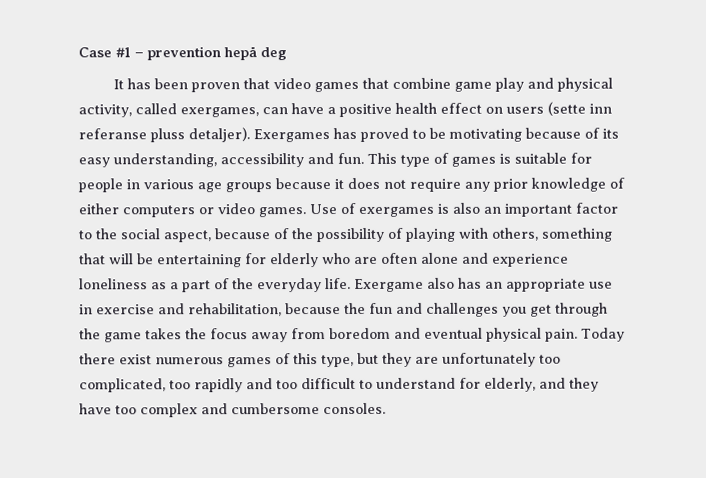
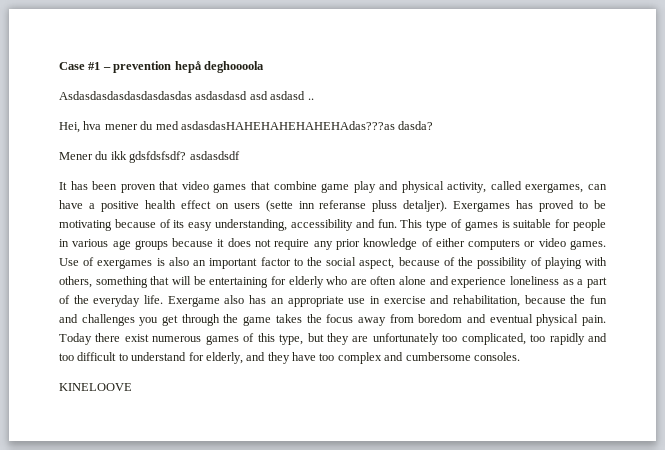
[260,47,287,61] deg -> [203,61,264,73] [59,91,314,100] [59,121,434,133] [59,151,240,163] deghoooola // Asdasdasdasdasdasdasdas asdasdasd asd asdasd .. // Hei, hva mener du med asdasdasHAHEHAHEHAHEHAdas???as dasda? // Mener du ikk gdsfdsfsdf? asdasdsdf
(386, 408) none -> [59,383,132,391] // KINELOOVE

